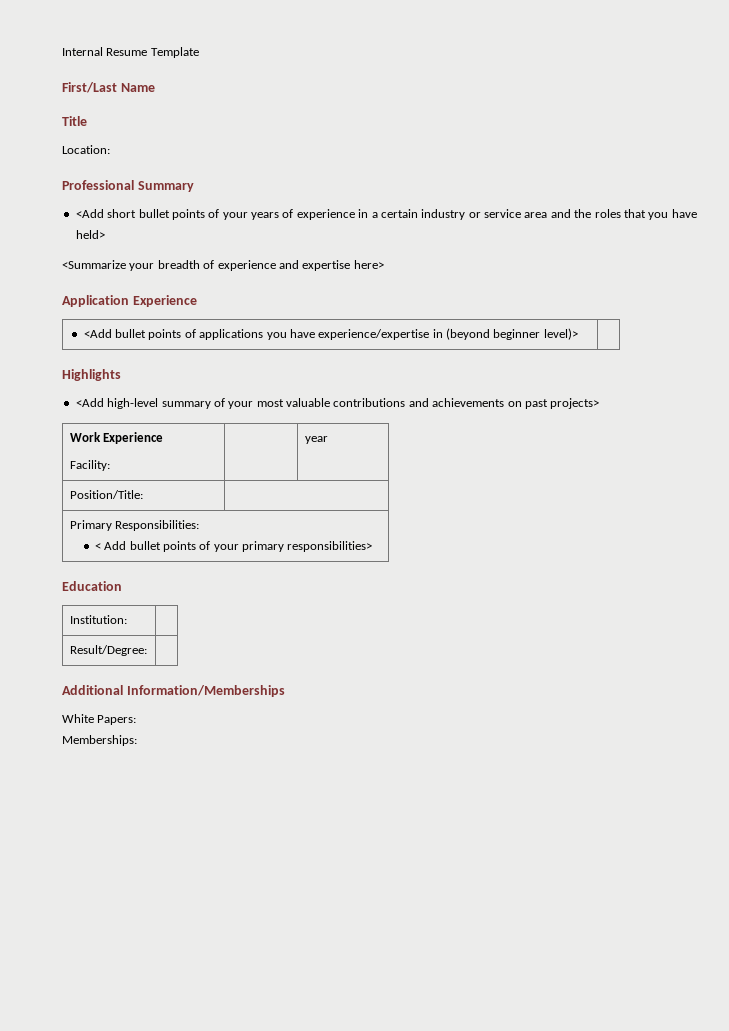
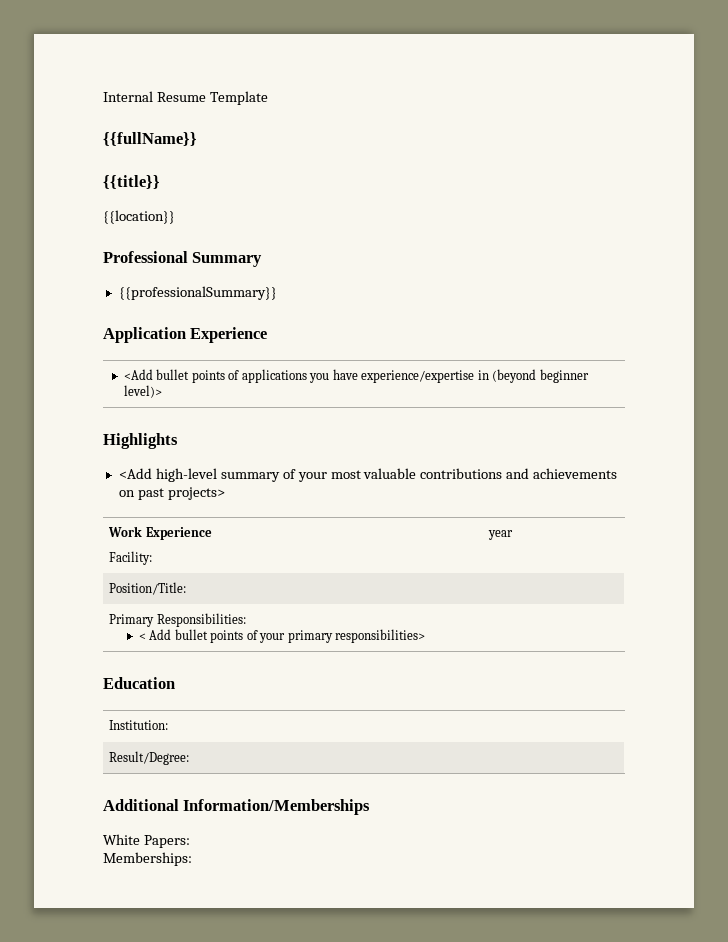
[62,82,155,93] [62,116,87,126] [62,145,110,154] [62,180,194,192] [75,209,697,220] [75,230,105,239] [62,260,384,271] First/Last Name // Title // Location: // Professional Summary // <Add short bullet points of your years of experience in a certain industry or service area and the roles that you have held> // <Summarize your breadth of experience and expertise here> -> [103,132,197,146] [103,175,160,189] [103,210,175,224] [103,251,263,267] [118,286,277,300] {{fullName}} // {{title}} // {{location}} // Professional Summary // {{professionalSummary}}

